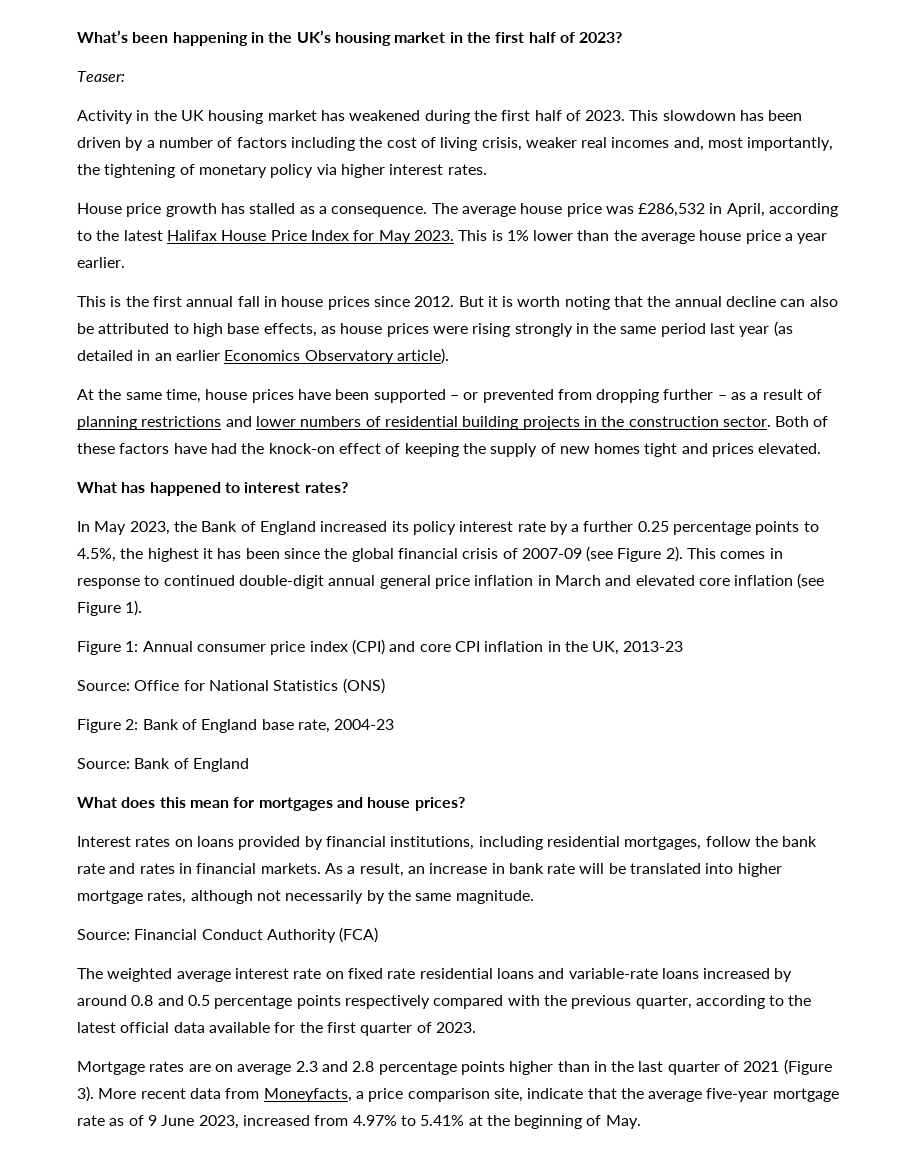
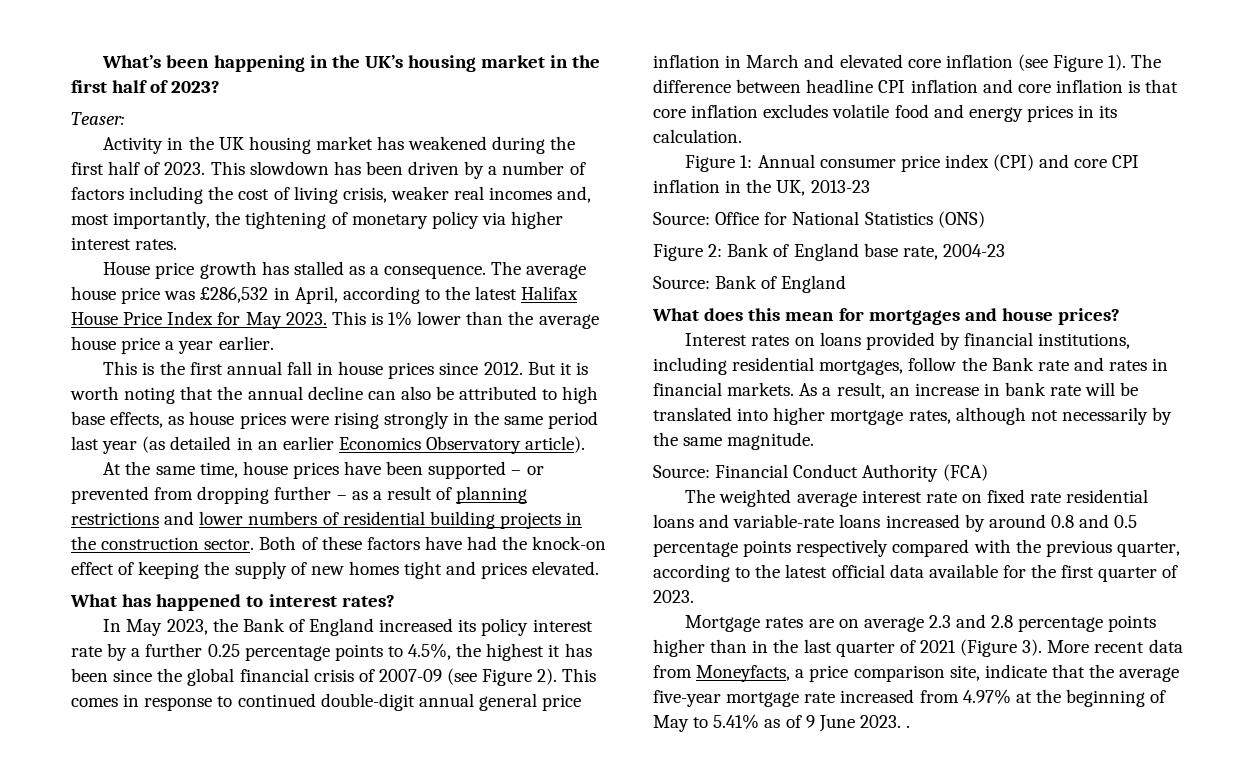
(143, 608) none -> [1131,54,1162,68] [653,79,1179,93] [653,104,1118,122] [653,129,742,143] The difference between headline CPI inflation and core inflation is that core inflation excludes volatile food and energy prices in its calculation.
[782,836,818,847] bank -> [991,357,1034,371] Bank
[109,1115,641,1129] as of 9 June 2023, increased from 4.97% to 5.41% at the beginning of May. -> [840,689,1167,707] [653,714,911,732] increased from 4.97% at the beginning of May to 5.41% as of 9 June 2023. .

